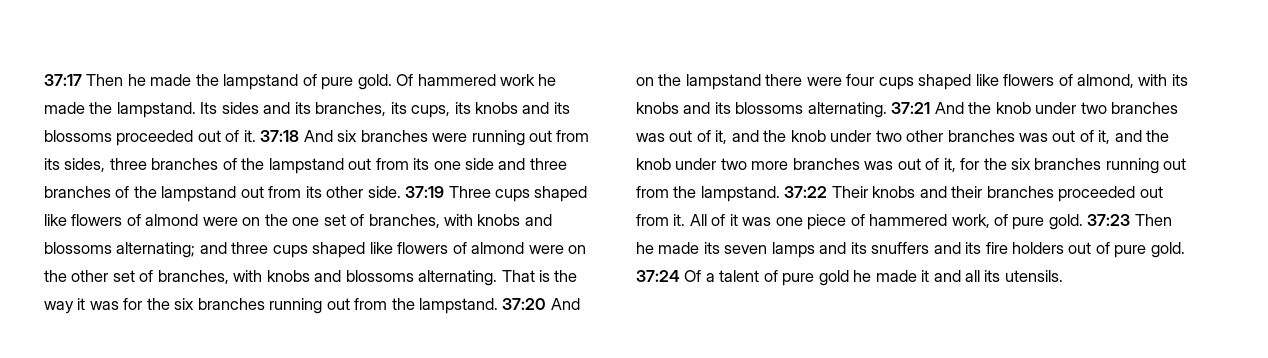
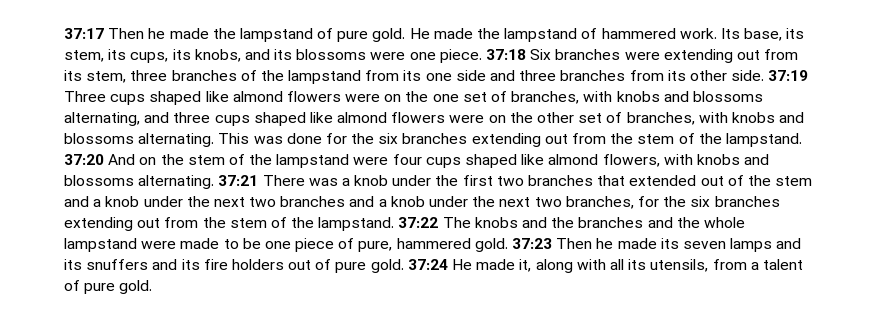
[396,74,557,86] [44,102,387,118] Of hammered work he made the lampstand. Its sides and its branches, -> [409,28,805,42] [64,50,104,62] He made the lampstand of hammered work. Its base, its stem,
[475,102,570,114] [44,130,358,146] knobs and its blossoms proceeded out of it. 37:18 And six -> [194,49,552,63] knobs, and its blossoms were one piece. 37:18 Six
[471,130,590,146] [44,158,372,174] running out from its sides, three branches of the lampstand out -> [663,49,799,63] [64,70,362,84] extending out from its stem, three branches of the lampstand
[115,186,264,202] of the lampstand out -> (626, 75) none
[71,214,199,226] flowers of almond -> [232,91,341,102] almond flowers
[116,242,196,258] alternating; -> [64,112,140,126] alternating,
[397,242,525,254] flowers of almond -> [337,112,446,123] almond flowers
[501,270,578,282] [44,298,415,314] That is the way it was for the six branches running out from the -> [218,133,722,147] This was done for the six branches extending out from the stem of the
[685,74,803,90] lampstand there -> [187,154,350,168] stem of the lampstand
[1003,74,1188,88] [636,102,731,114] flowers of almond, with its knobs and its -> [548,154,770,167] almond flowers, with knobs and
[934,102,1179,114] [636,130,1170,144] [636,158,1187,174] [636,186,697,198] And the knob under two branches was out of it, and the knob under two other branches was out of it, and the knob under two more branches was out of it, for the six branches running out from the -> [262,175,813,186] [64,196,780,209] [64,217,315,231] There was a knob under the first two branches that extended out of the stem and a knob under the next two branches and a knob under the next two branches, for the six branches extending out from the stem of the
[831,186,1163,202] [636,214,1045,230] Their knobs and their branches proceeded out from it. All of it was one piece of hammered work, of pure -> [442,217,745,228] [64,238,471,252] The knobs and the branches and the whole lampstand were made to be one piece of pure, hammered
[684,270,1063,286] Of a talent of pure gold he made it and all its utensils. -> [452,259,803,273] [64,280,153,294] He made it, along with all its utensils, from a talent of pure gold.

